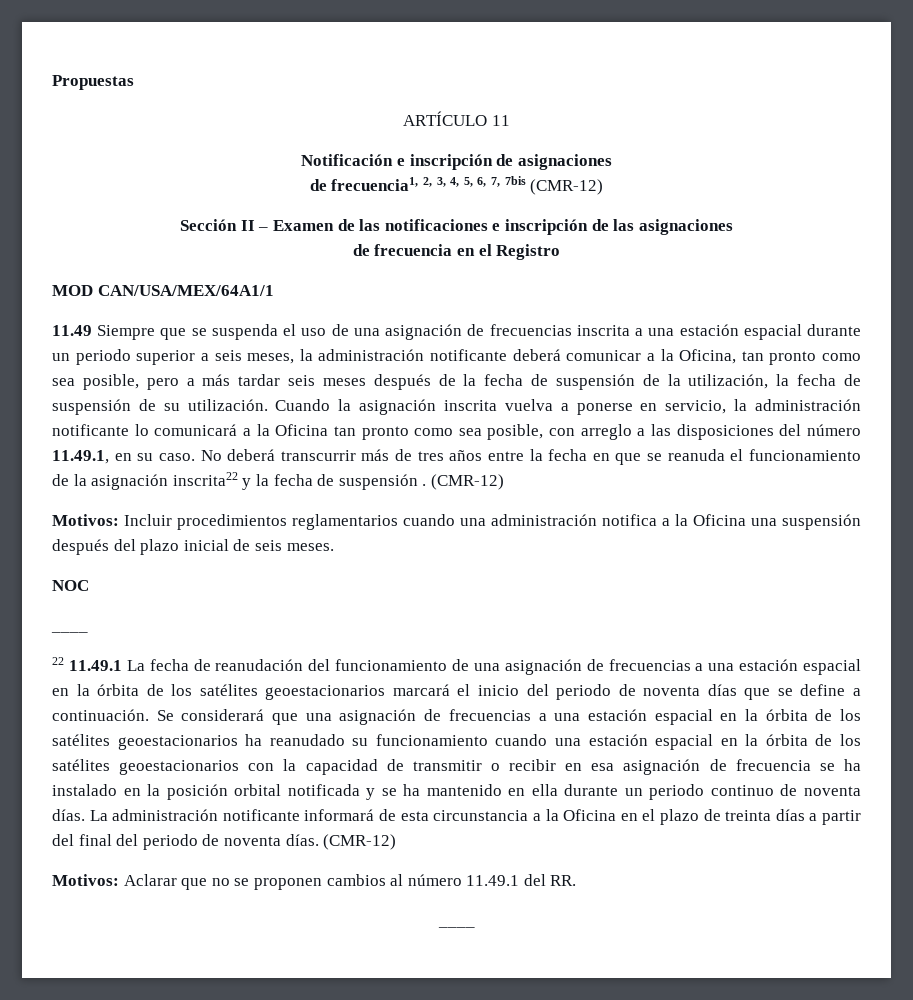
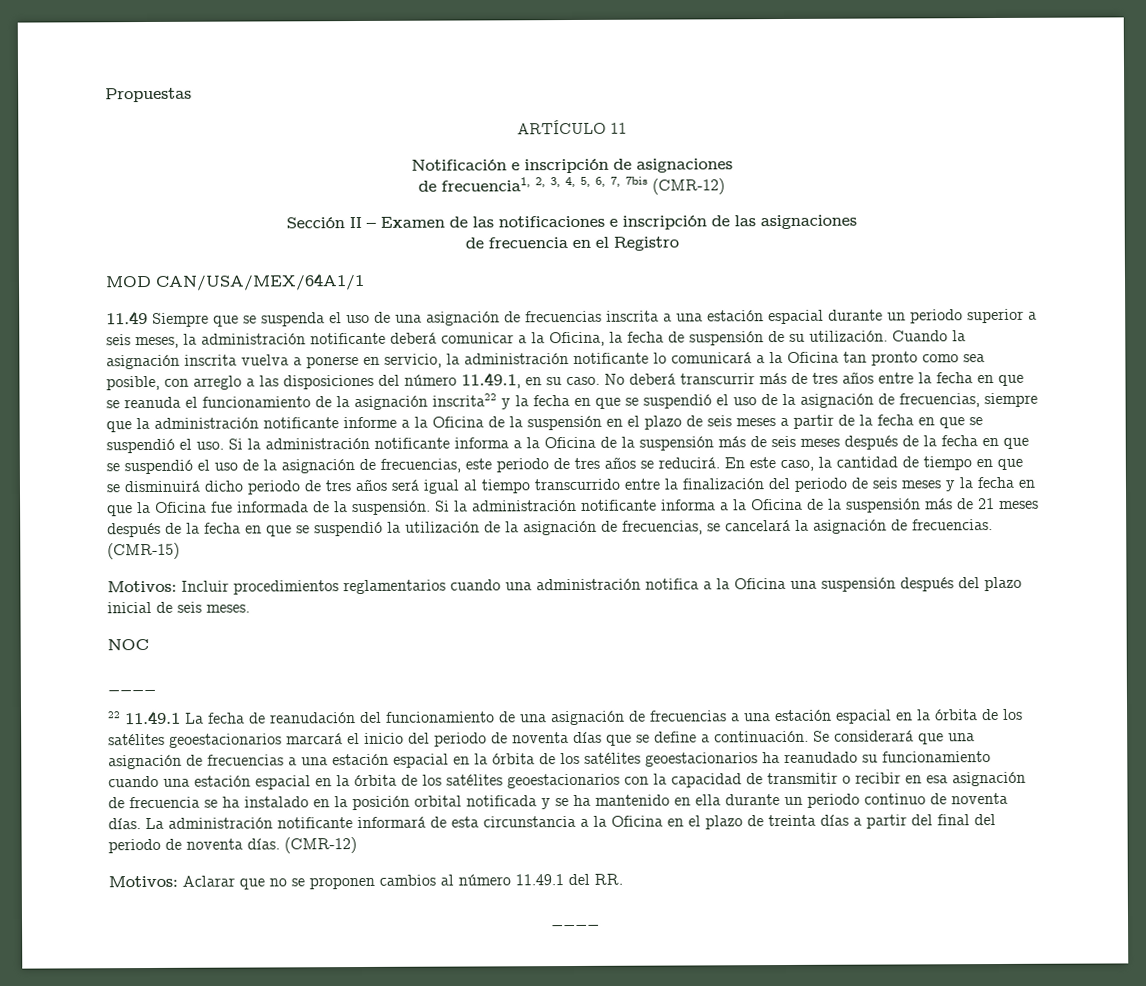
[741,351,861,365] [52,374,769,390] tan pronto como sea posible, pero a más tardar seis meses después de la fecha de suspensión de la utilización, -> (605, 339) none
[317,474,504,490] de suspensión . (CMR-12) -> [574,392,1038,409] [106,414,983,433] [106,435,1029,454] [106,456,1023,475] [106,476,1035,495] [107,498,1039,517] [107,519,993,538] [107,542,180,560] en que se suspendió el uso de la asignación de frecuencias, siempre que la administración notificante informe a la Oficina de la suspensión en el plazo de seis meses a partir de la fecha en que se suspendió el uso. Si la administración notificante informa a la Oficina de la suspensión más de seis meses después de la fecha en que se suspendió el uso de la asignación de frecuencias, este periodo de tres años se reducirá. En este caso, la cantidad de tiempo en que se disminuirá dicho periodo de tres años será igual al tiempo transcurrido entre la finalización del periodo de seis meses y la fecha en que la Oficina fue informada de la suspensión. Si la administración notificante informa a la Oficina de la suspensión más de 21 meses después de la fecha en que se suspendió la utilización de la asignación de frecuencias, se cancelará la asignación de frecuencias. (CMR-15)

